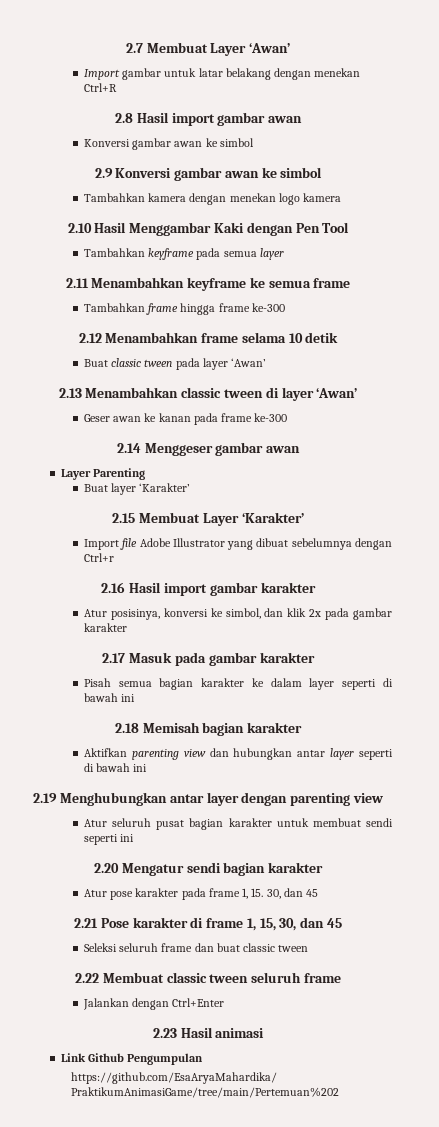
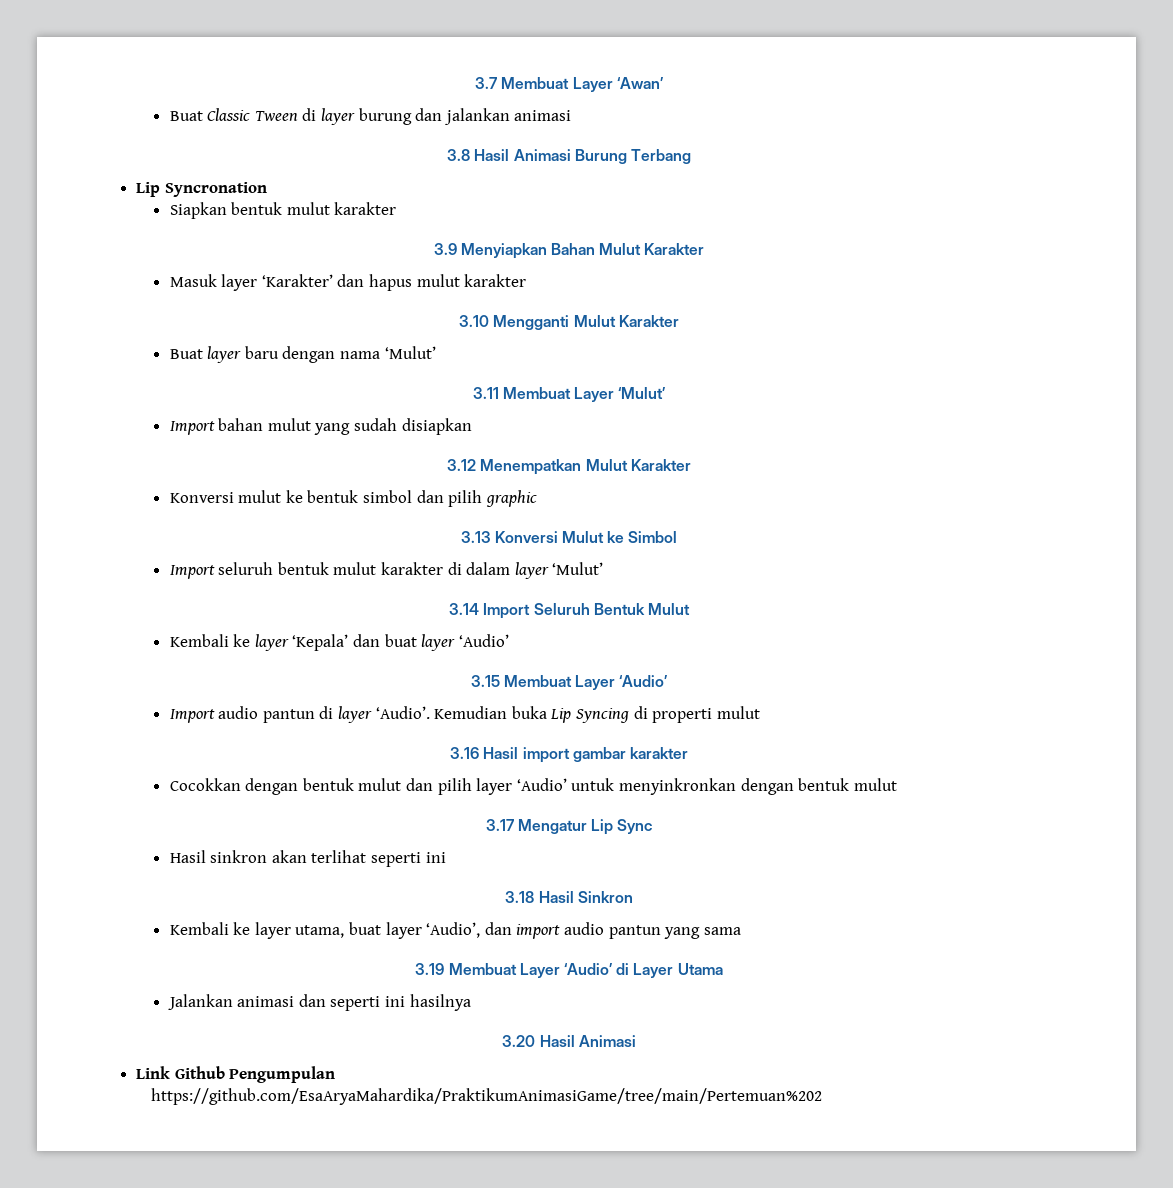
[125,43,143,53] 2.7 -> [475,77,498,89] 3.7
[83,68,361,80] [83,83,117,92] [114,112,303,126] [83,138,254,150] [94,167,323,181] [83,193,342,205] [67,222,350,236] [83,248,284,260] [65,277,351,291] [83,303,285,315] [78,332,339,343] [83,358,267,370] [58,387,358,401] [83,413,288,425] [116,442,301,456] [60,468,145,480] [83,483,191,495] [112,512,304,526] [83,538,392,550] [83,553,114,562] [101,582,316,596] [83,608,392,620] [83,623,127,632] [102,652,315,666] [83,678,393,690] [83,693,136,702] [114,722,303,736] [83,748,393,760] [83,763,148,772] [33,792,383,806] [83,818,393,830] [83,834,135,845] [93,862,324,876] [83,888,319,900] [73,917,343,931] [83,943,309,952] [75,972,341,983] [82,998,225,1010] [152,1027,265,1038] Import gambar untuk latar belakang dengan menekan Ctrl+R // 2.8 Hasil import gambar awan // Konversi gambar awan ke simbol // 2.9 Konversi gambar awan ke simbol // Tambahkan kamera dengan menekan logo kamera // 2.10 Hasil Menggambar Kaki dengan Pen Tool // Tambahkan keyframe pada semua layer // 2.11 Menambahkan keyframe ke semua frame // Tambahkan frame hingga frame ke-300 // 2.12 Menambahkan frame selama 10 detik // Buat classic tween pada layer ‘Awan’ // 2.13 Menambahkan classic tween di layer ‘Awan’ // Geser awan ke kanan pada frame ke-300 // 2.14 Menggeser gambar awan // Layer Parenting // Buat layer ‘Karakter’ // 2.15 Membuat Layer ‘Karakter’ // Import file Adobe Illustrator yang dibuat sebelumnya dengan Ctrl+r // 2.16 Hasil import gambar karakter // Atur posisinya, konversi ke simbol, dan klik 2x pada gambar karakter // 2.17 Masuk pada gambar karakter // Pisah semua bagian karakter ke dalam layer seperti di bawah ini // 2.18 Memisah bagian karakter // Aktifkan parenting view dan hubungkan antar layer seperti di bawah ini // 2.19 Menghubungkan antar layer dengan parenting view // Atur seluruh pusat bagian karakter untuk membuat sendi seperti ini // 2.20 Mengatur sendi bagian karakter // Atur pose karakter pada frame 1, 15. 30, dan 45 // 2.21 Pose karakter di frame 1, 15, 30, dan 45 // Seleksi seluruh frame dan buat classic tween // 2.22 Membuat classic tween seluruh frame // Jalankan dengan Ctrl+Enter // 2.23 Hasil animasi -> [169,108,572,125] [447,149,691,164] [136,182,267,197] [169,202,397,219] [433,243,705,259] [169,274,527,291] [459,315,679,330] [169,346,436,363] [472,387,667,402] [169,418,472,435] [447,459,691,475] [169,490,537,507] [460,531,678,543] [169,562,604,579] [449,603,690,619] [169,634,509,651] [470,675,669,690] [169,706,760,723] [450,747,688,763] [169,778,897,795] [485,819,653,835] [169,850,446,867] [505,891,633,903] [169,922,741,939] [415,963,723,978] [167,994,471,1011] [502,1035,636,1047] Buat Classic Tween di layer burung dan jalankan animasi // 3.8 Hasil Animasi Burung Terbang // Lip Syncronation // Siapkan bentuk mulut karakter // 3.9 Menyiapkan Bahan Mulut Karakter // Masuk layer ‘Karakter’ dan hapus mulut karakter // 3.10 Mengganti Mulut Karakter // Buat layer baru dengan nama ‘Mulut’ // 3.11 Membuat Layer ‘Mulut’ // Import bahan mulut yang sudah disiapkan // 3.12 Menempatkan Mulut Karakter // Konversi mulut ke bentuk simbol dan pilih graphic // 3.13 Konversi Mulut ke Simbol // Import seluruh bentuk mulut karakter di dalam layer ‘Mulut’ // 3.14 Import Seluruh Bentuk Mulut // Kembali ke layer ‘Kepala’ dan buat layer ‘Audio’ // 3.15 Membuat Layer ‘Audio’ // Import audio pantun di layer ‘Audio’. Kemudian buka Lip Syncing di properti mulut // 3.16 Hasil import gambar karakter // Cocokkan dengan bentuk mulut dan pilih layer ‘Audio’ untuk menyinkronkan dengan bentuk mulut // 3.17 Mengatur Lip Sync // Hasil sinkron akan terlihat seperti ini // 3.18 Hasil Sinkron // Kembali ke layer utama, buat layer ‘Audio’, dan import audio pantun yang sama // 3.19 Membuat Layer ‘Audio’ di Layer Utama // Jalankan animasi dan seperti ini hasilnya // 3.20 Hasil Animasi

